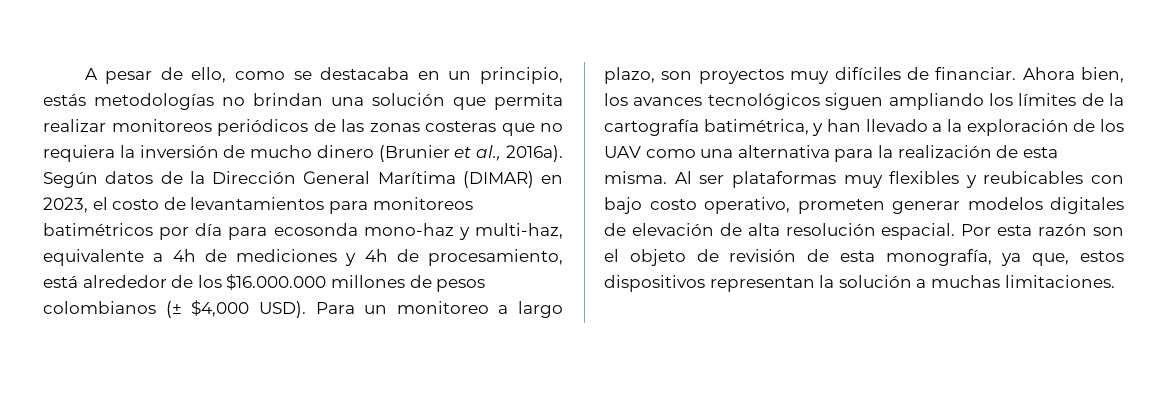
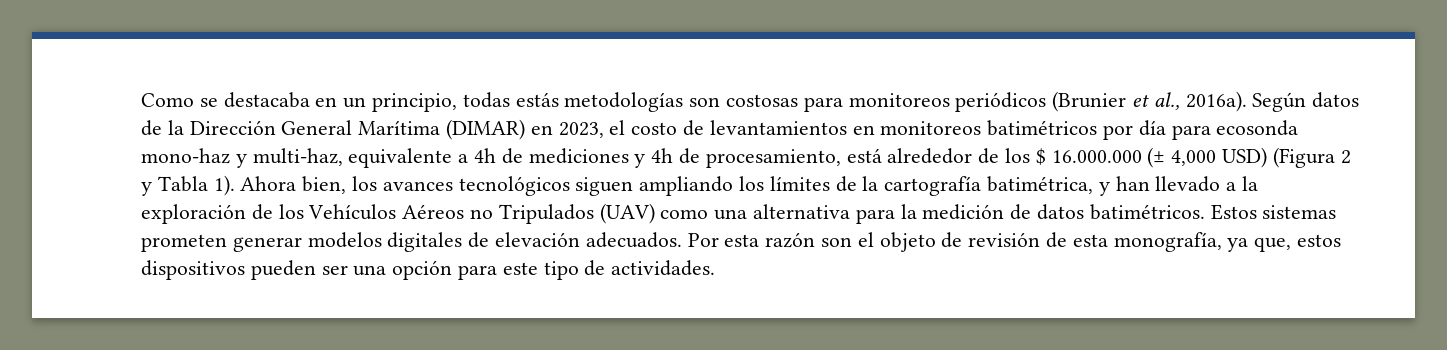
[84,67,286,84] A pesar de ello, como -> [141,93,194,107] Como
(563, 75) none -> [462,92,510,108] todas
[222,93,563,110] [43,119,563,136] [43,145,374,162] no brindan una solución que permita realizar monitoreos periódicos de las zonas costeras que no requiera la inversión de mucho dinero -> [689,92,1047,112] son costosas para monitoreos periódicos
[328,201,368,214] para -> [852,125,875,135] en
[226,274,486,292] [43,300,563,318] [604,67,1017,84] $16.000.000 millones de pesos colombianos (± $4,000 USD). Para un monitoreo a largo plazo, son proyectos muy difíciles de financiar. -> [1035,147,1351,168] [141,175,235,196] $ 16.000.000 (± 4,000 USD) (Figura 2 y Tabla 1).
[604,146,641,158] UAV -> [308,203,655,224] Vehículos Aéreos no Tripulados (UAV)
[897,145,1058,158] [604,171,1124,188] [604,197,790,214] realización de esta misma. Al ser plataformas muy flexibles y reubicables con bajo costo operativo, -> [922,204,1337,220] medición de datos batimétricos. Estos sistemas
[719,223,956,240] de alta resolución espacial. -> [585,232,682,248] adecuados.
[709,275,1115,292] representan la solución a muchas limitaciones. -> [250,260,716,280] pueden ser una opción para este tipo de actividades.

